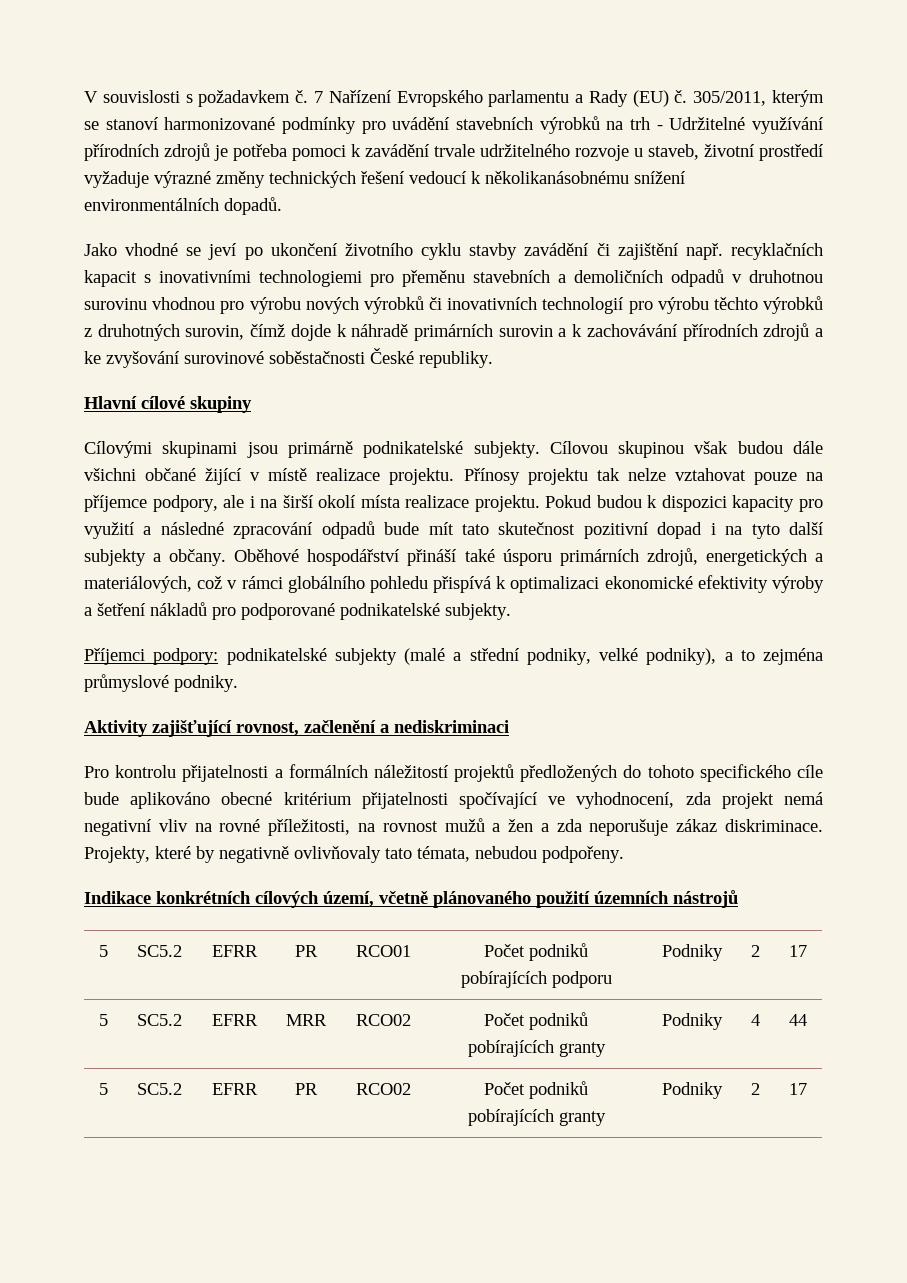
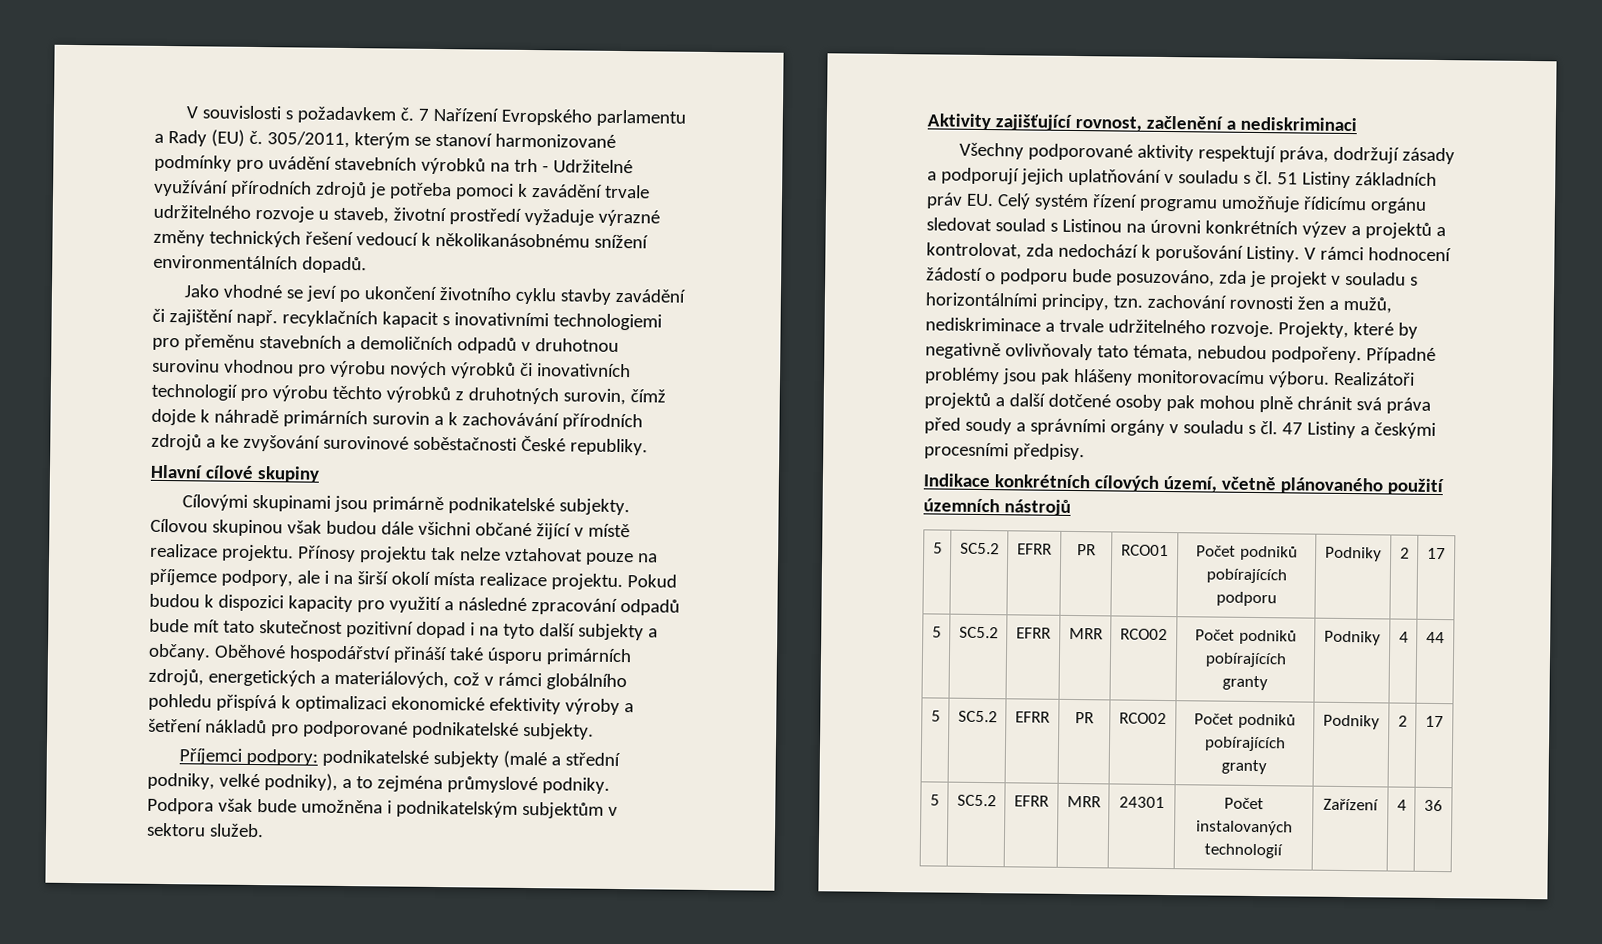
(238, 683) none -> [147,797,618,819] [146,822,264,838] Podpora však bude umožněna i podnikatelským subjektům v sektoru služeb.
[84,764,823,782] [84,792,824,809] [84,818,823,836] Pro kontrolu přijatelnosti a formálních náležitostí projektů předložených do tohoto specifického cíle bude aplikováno obecné kritérium přijatelnosti spočívající ve vyhodnocení, zda projekt nemá negativní vliv na rovné příležitosti, na rovnost mužů a žen a zda neporušuje zákaz diskriminace. -> [959,142,1455,165] [927,167,1437,189] [926,192,1427,214] [926,217,1446,239] [926,242,1452,263] [926,267,1418,288] [925,292,1392,314] [925,317,1274,338] Všechny podporované aktivity respektují práva, dodržují zásady a podporují jejich uplatňování v souladu s čl. 51 Listiny základních práv EU. Celý systém řízení programu umožňuje řídicímu orgánu sledovat soulad s Listinou na úrovni konkrétních výzev a projektů a kontrolovat, zda nedochází k porušování Listiny. V rámci hodnocení žádostí o podporu bude posuzováno, zda je projekt v souladu s horizontálními principy, tzn. zachování rovnosti žen a mužů, nediskriminace a trvale udržitelného rozvoje.
(624, 854) none -> [1365,347,1436,364] [924,367,1415,388] [924,392,1431,414] [924,417,1436,439] [924,442,1085,461] Případné problémy jsou pak hlášeny monitorovacímu výboru. Realizátoři projektů a další dotčené osoby pak mohou plně chránit svá práva před soudy a správními orgány v souladu s čl. 47 Listiny a českými procesními předpisy.
(807, 1089) none -> [929,794,940,806] [956,794,997,807] [1014,795,1049,807] [1066,795,1101,808] [1119,796,1165,809] [1224,797,1264,810] [1195,820,1293,836] [1204,843,1283,859] [1323,798,1379,811] [1396,799,1407,811] [1424,799,1443,812] // 5 | SC5.2 | EFRR | MRR | 24301 | Počet instalovaných technologií | Zařízení | 4 | 36

